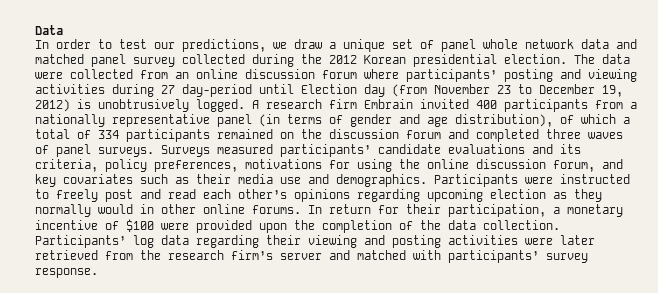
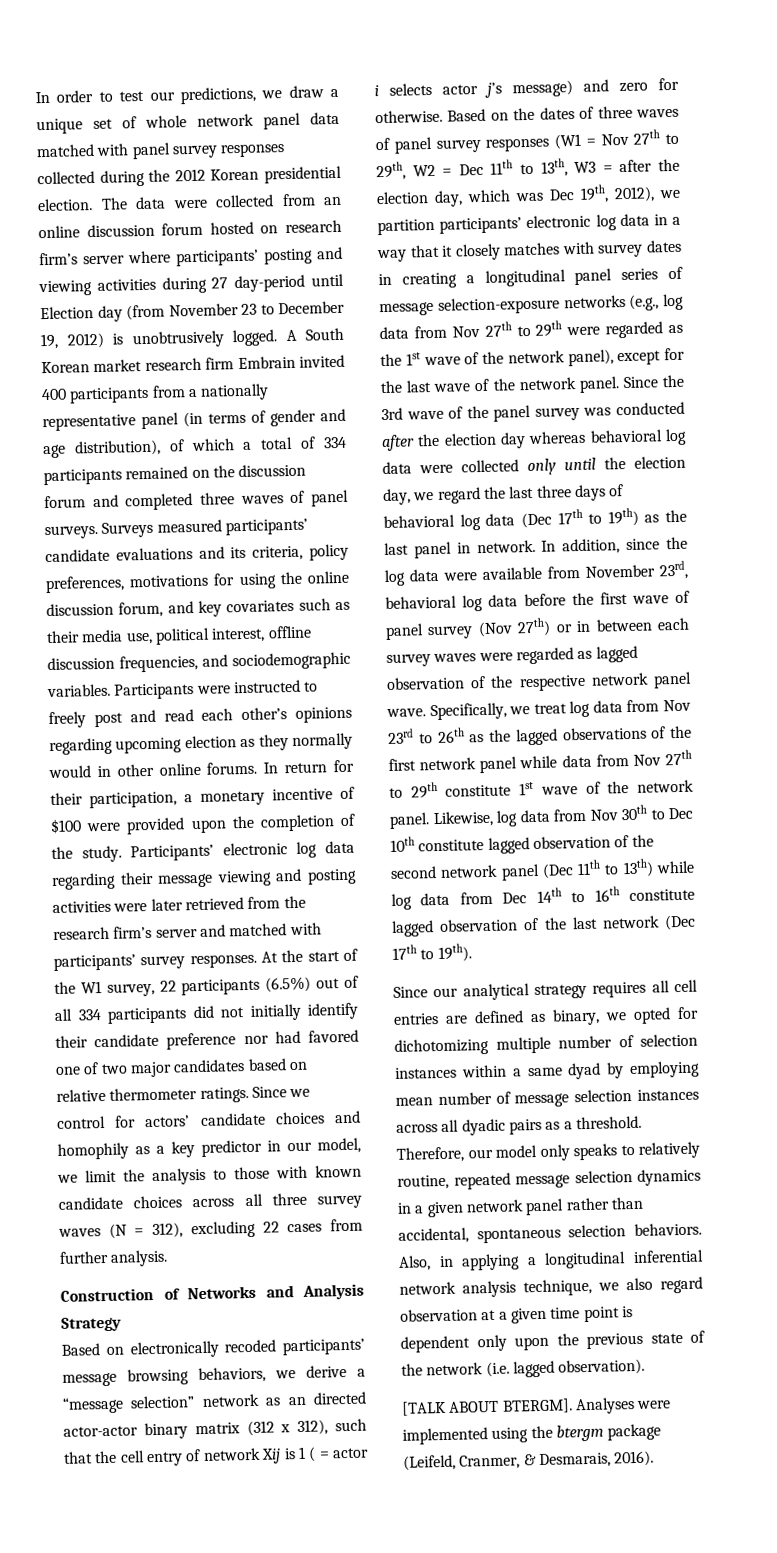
[35,25,63,35] Data // -> (35, 97) none
[441,39,476,52] panel -> (137, 122) none
[581,39,637,49] [35,54,175,67] data and matched panel survey -> [263,111,340,130] [36,142,286,160] panel data matched with panel survey responses
(357, 74) none -> [209,219,342,235] [39,252,125,266] hosted on research firm’s server
(259, 104) none -> [305,327,344,341] [41,359,143,374] South Korean market
[280,174,427,187] use and demographics. -> [125,625,312,645] [47,651,351,673] [47,683,111,698] use, political interest, offline discussion frequencies, and sociodemographic variables.
[448,220,560,230] [35,235,126,248] data collection. Participants’ -> [81,842,288,863] study. Participants’ electronic
(301, 240) none -> [157,873,214,888] message
[35,268,98,278] response. -> [189,948,358,969] [54,975,359,997] [54,1002,359,1024] [55,1029,360,1050] [55,1058,308,1078] [56,1086,311,1103] [56,1110,361,1129] [57,1137,361,1160] [57,1164,362,1185] [58,1192,362,1210] [58,1218,364,1239] [59,1249,169,1267] [60,1283,364,1302] [61,1316,122,1332] [61,1338,365,1359] [62,1365,366,1387] [62,1391,367,1414] [63,1418,367,1440] [63,1446,370,1467] [374,77,679,98] [375,105,679,124] [375,129,679,154] [376,158,680,181] [376,184,681,207] [377,213,682,236] [377,239,682,263] [378,266,683,289] [379,293,684,317] [379,320,683,340] [380,347,685,367] [380,374,684,394] [381,401,685,422] [381,428,687,452] [382,455,686,476] [383,484,625,506] [383,507,687,531] [384,536,688,559] [384,560,688,587] [385,590,690,612] [385,617,690,641] [386,645,638,668] [386,671,692,692] [386,699,691,721] [388,725,692,746] [388,749,692,774] [389,779,694,799] [389,804,693,829] [390,834,654,854] [390,858,695,881] [391,886,695,910] [392,914,696,937] [392,943,472,963] [393,979,698,1001] [393,1006,699,1026] [394,1033,698,1056] [395,1060,700,1080] [395,1088,699,1108] [396,1115,642,1136] [396,1141,700,1163] [397,1168,701,1190] [397,1196,644,1218] [398,1222,702,1244] [398,1249,704,1271] [399,1276,703,1298] [400,1306,633,1324] [400,1330,705,1353] [401,1358,646,1378] [401,1397,672,1416] [402,1423,662,1445] [403,1450,655,1471] responses. At the start of the W1 survey, 22 participants (6.5%) out of all 334 participants did not initially identify their candidate preference nor had favored one of two major candidates based on relative thermometer ratings. Since we control for actors’ candidate choices and homophily as a key predictor in our model, we limit the analysis to those with known candidate choices across all three survey waves (N = 312), excluding 22 cases from further analysis. // Construction of Networks and Analysis Strategy // Based on electronically recoded participants’ message browsing behaviors, we derive a “message selection” network as an directed actor-actor binary matrix (312 x 312), such that the cell entry of network Xij is 1 ( = actor i selects actor j’s message) and zero for otherwise. Based on the dates of three waves of panel survey responses (W1 = Nov 27th to 29th, W2 = Dec 11th to 13th, W3 = after the election day, which was Dec 19th, 2012), we partition participants’ electronic log data in a way that it closely matches with survey dates in creating a longitudinal panel series of message selection-exposure networks (e.g., log data from Nov 27th to 29th were regarded as the 1st wave of the network panel), except for the last wave of the network panel. Since the 3rd wave of the panel survey was conducted after the election day whereas behavioral log data were collected only until the election day, we regard the last three days of behavioral log data (Dec 17th to 19th) as the last panel in network. In addition, since the log data were available from November 23rd, behavioral log data before the first wave of panel survey (Nov 27th) or in between each survey waves were regarded as lagged observation of the respective network panel wave. Specifically, we treat log data from Nov 23rd to 26th as the lagged observations of the first network panel while data from Nov 27th to 29th constitute 1st wave of the network panel. Likewise, log data from Nov 30th to Dec 10th constitute lagged observation of the second network panel (Dec 11th to 13th) while log data from Dec 14th to 16th constitute lagged observation of the last network (Dec 17th to 19th). // Since our analytical strategy requires all cell entries are defined as binary, we opted for dichotomizing multiple number of selection instances within a same dyad by employing mean number of message selection instances across all dyadic pairs as a threshold. Therefore, our model only speaks to relatively routine, repeated message selection dynamics in a given network panel rather than accidental, spontaneous selection behaviors. Also, in applying a longitudinal inferential network analysis technique, we also regard observation at a given time point is dependent only upon the previous state of the network (i.e. lagged observation). // [TALK ABOUT BTERGM]. Analyses were implemented using the btergm package (Leifeld, Cranmer, & Desmarais, 2016).

